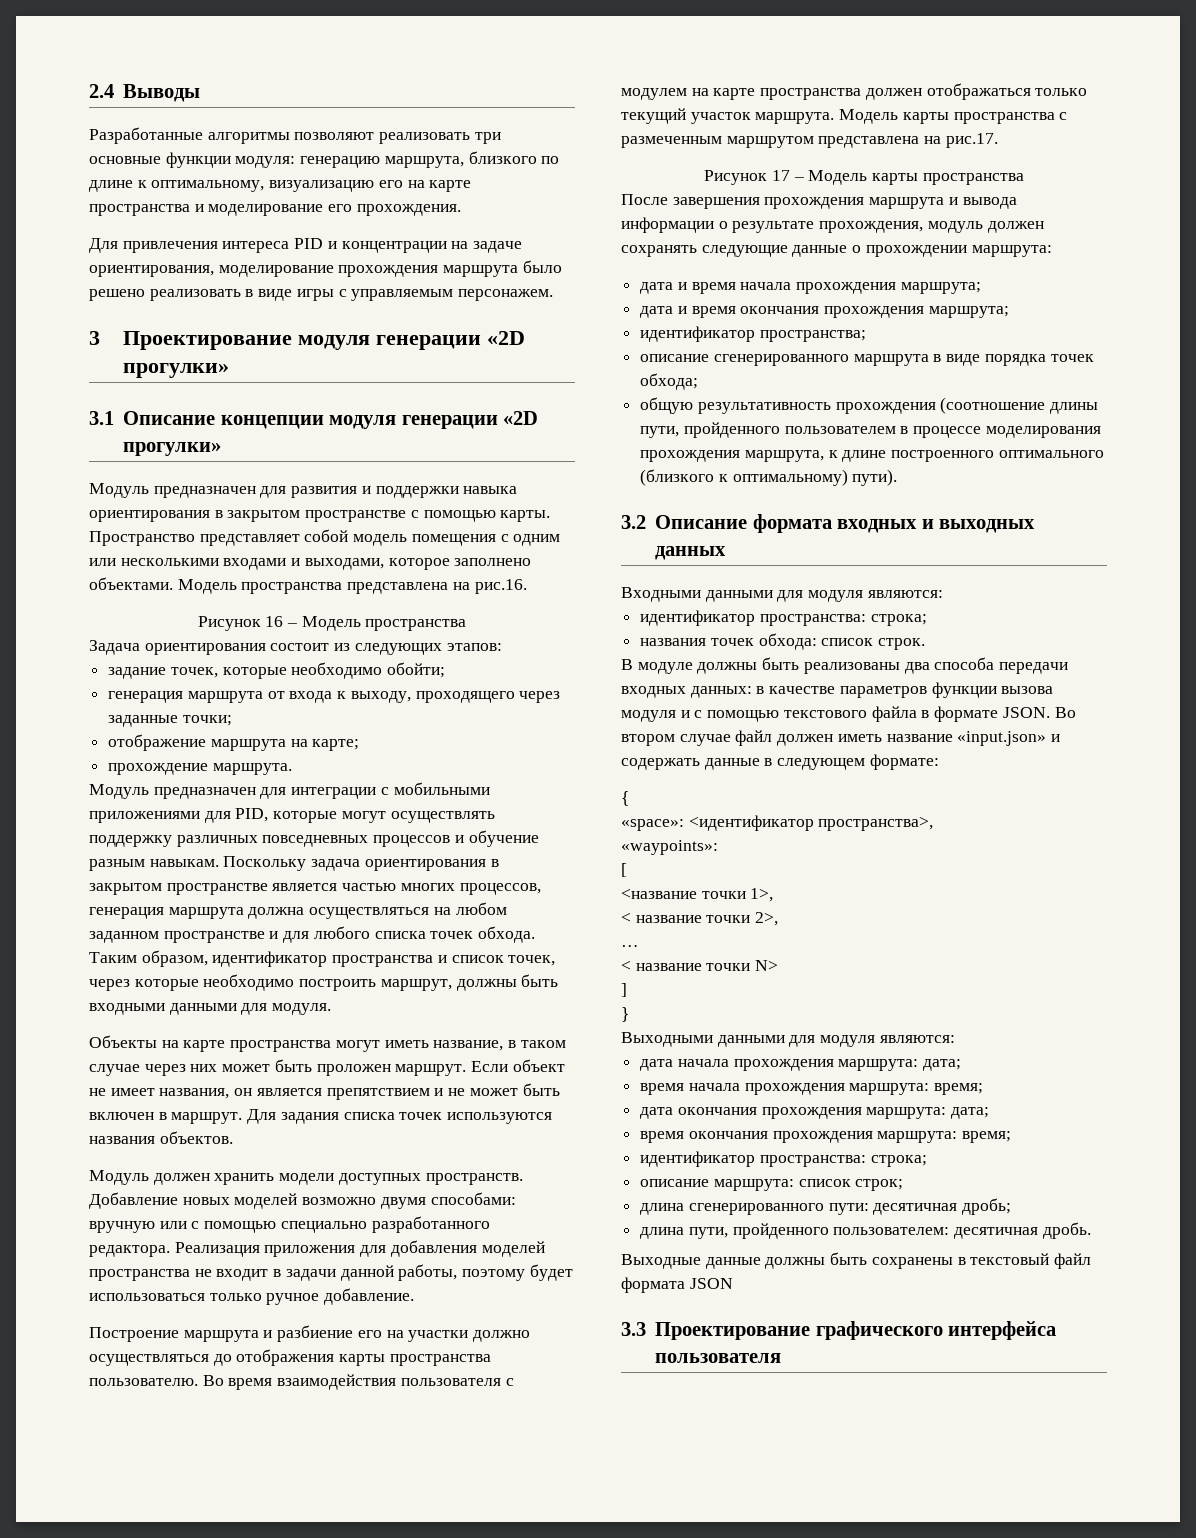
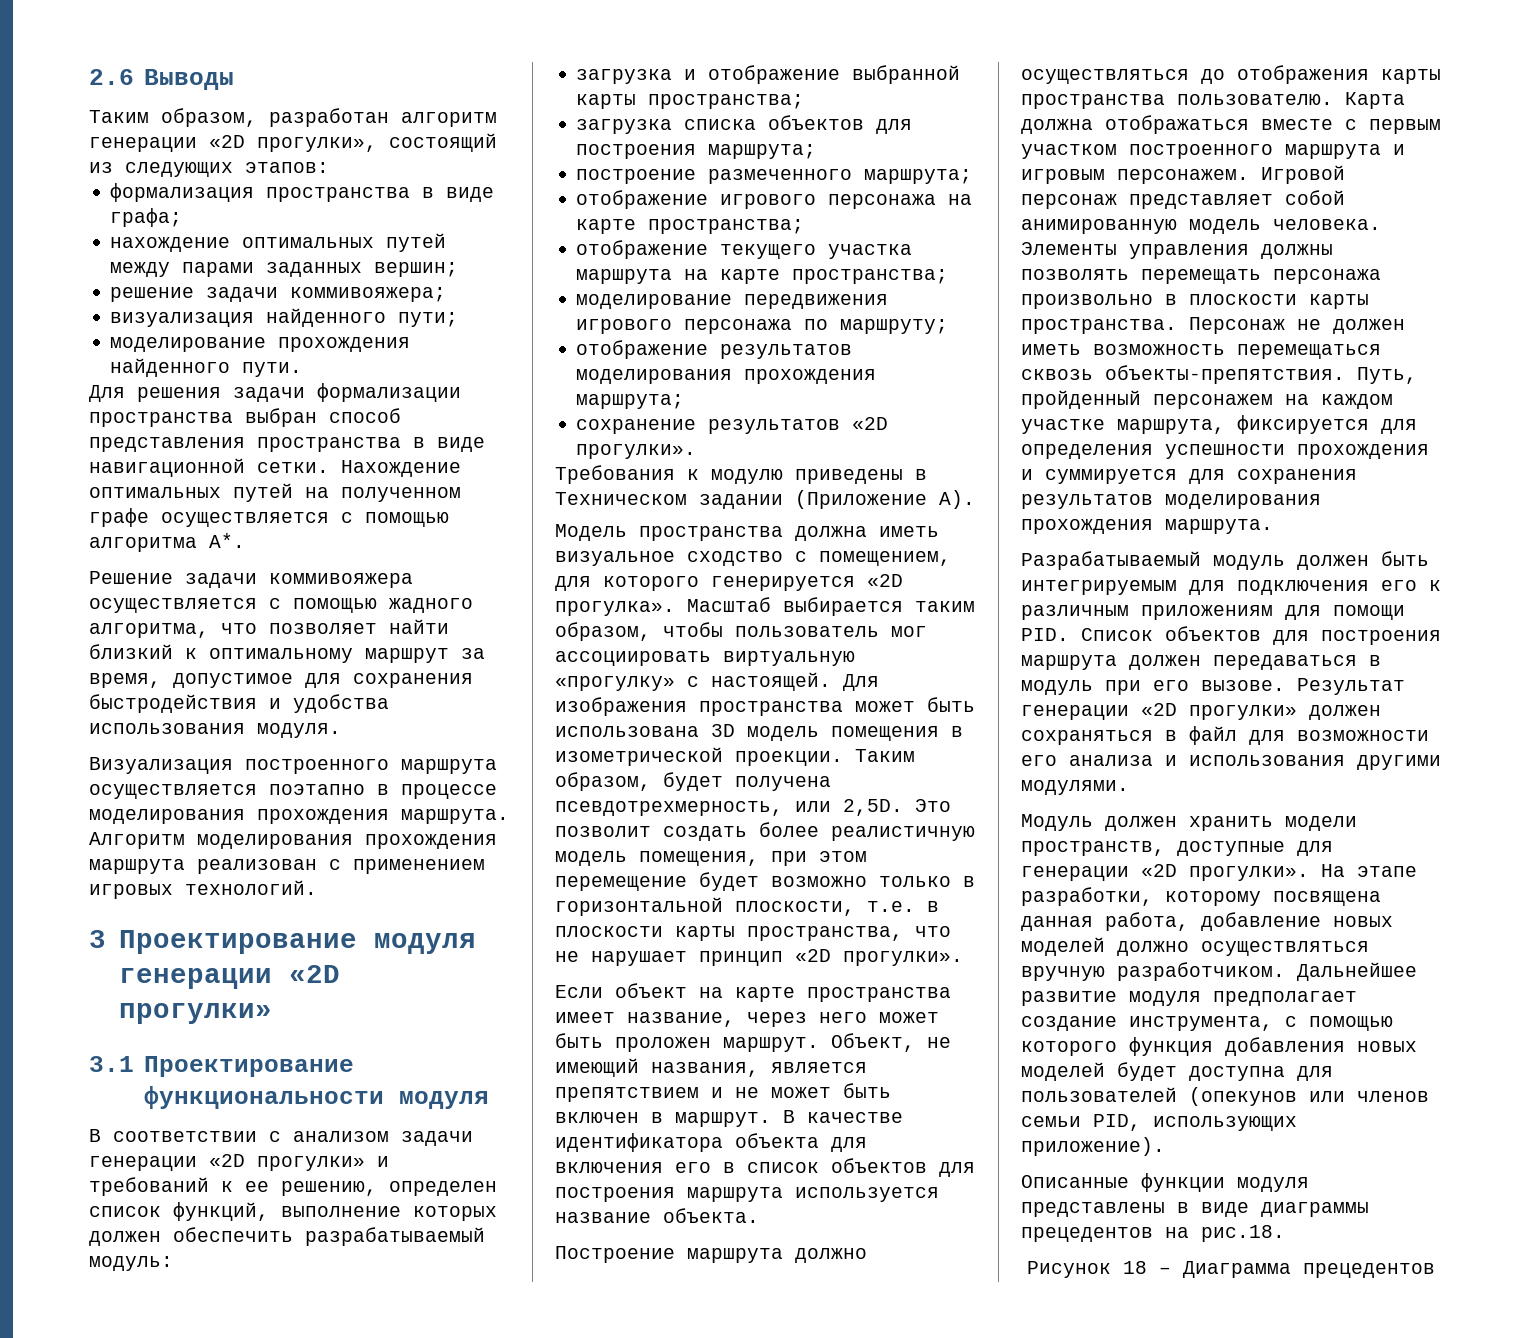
[89,84,114,98] 2.4 -> [89,69,134,85] 2.6
[89,127,501,144] [89,151,560,168] [89,180,472,192] [89,204,461,216] [89,238,523,253] [89,260,562,277] [89,289,554,301] Разработанные алгоритмы позволяют реализовать три основные функции модуля: генерацию маршрута, близкого по длине к оптимальному, визуализацию его на карте пространства и моделирование его прохождения. // Для привлечения интереса PID и концентрации на задаче ориентирования, моделирование прохождения маршрута было решено реализовать в виде игры с управляемым персонажем. -> [89,108,497,127] [89,133,497,152] [89,162,329,177] [110,183,495,202] [110,208,183,227] [110,233,447,252] [110,262,459,277] [110,287,447,302] [110,308,459,327] [110,337,411,352] [110,358,303,377] [89,383,461,402] [89,408,401,427] [89,437,485,452] [89,458,461,477] [89,483,461,502] [89,508,449,527] [89,533,245,552] [89,571,413,588] [89,598,473,613] [89,619,449,638] [89,644,485,663] [89,673,473,688] [89,694,389,713] [89,723,341,738] [89,757,497,774] [89,784,497,799] [89,809,509,824] [89,832,497,849] [89,859,485,874] [89,880,317,899] Таким образом, разработан алгоритм генерации «2D прогулки», состоящий из следующих этапов: // формализация пространства в виде графа; // нахождение оптимальных путей между парами заданных вершин; // решение задачи коммивояжера; // визуализация найденного пути; // моделирование прохождения найденного пути. // Для решения задачи формализации пространства выбран способ представления пространства в виде навигационной сетки. Нахождение оптимальных путей на полученном графе осуществляется с помощью алгоритма А*. // Решение задачи коммивояжера осуществляется с помощью жадного алгоритма, что позволяет найти близкий к оптимальному маршрут за время, допустимое для сохранения быстродействия и удобства использования модуля. // Визуализация построенного маршрута осуществляется поэтапно в процессе моделирования прохождения маршрута. Алгоритм моделирования прохождения маршрута реализован с применением игровых технологий.
[123,411,539,429] [123,442,222,456] [89,483,518,498] [89,510,551,522] [89,529,561,546] [89,558,532,570] [89,577,527,594] [197,616,467,631] [89,640,502,655] [108,662,446,679] [108,691,561,703] [108,715,232,727] [108,734,360,751] [108,763,292,775] [89,782,490,799] [89,808,495,823] [89,830,539,847] [89,856,499,871] [89,883,541,895] [89,902,507,919] [89,926,536,943] [89,950,556,967] [89,974,559,991] [89,1003,332,1015] [89,1035,566,1052] [89,1059,565,1076] [89,1088,253,1099] Описание концепции модуля генерации «2D прогулки» // Модуль предназначен для развития и поддержки навыка ориентирования в закрытом пространстве с помощью карты. Пространство представляет собой модель помещения с одним или несколькими входами и выходами, которое заполнено объектами. Модель пространства представлена на рис.16. // Рисунок 16 – Модель пространства // Задача ориентирования состоит из следующих этапов: // задание точек, которые необходимо обойти; // генерация маршрута от входа к выходу, проходящего через заданные точки; // отображение маршрута на карте; // прохождение маршрута. // Модуль предназначен для интеграции с мобильными приложениями для PID, которые могут осуществлять поддержку различных повседневных процессов и обучение разным навыкам. Поскольку задача ориентирования в закрытом пространстве является частью многих процессов, генерация маршрута должна осуществляться на любом заданном пространстве и для любого списка точек обхода. Таким образом, идентификатор пространства и список точек, через которые необходимо построить маршрут, должны быть входными данными для модуля. // Объекты на карте пространства могут иметь название, в таком случае через них может быть проложен маршрут. Если объект не имеет названия, он -> [143,1056,354,1077] [143,1086,489,1109] [89,1129,473,1146] [89,1154,389,1171] [89,1177,497,1196] [89,1202,497,1221] [89,1227,485,1246] [89,1256,173,1271] [576,65,961,84] [576,94,805,109] [576,115,913,134] [576,144,817,159] [576,169,973,184] [576,190,973,209] [576,219,805,234] [576,240,913,259] [576,269,949,284] [576,294,889,309] [576,319,949,334] [576,340,853,359] [576,369,877,384] [576,394,685,409] [576,417,889,434] [576,444,697,459] [555,465,927,484] [555,490,975,509] [555,524,939,541] [555,551,951,566] [555,574,903,591] [555,597,975,616] [555,622,927,641] [555,651,855,666] [555,672,879,691] [555,697,975,716] [555,724,963,741] [555,747,915,766] [555,772,831,791] [555,799,951,816] [555,822,975,841] [555,851,867,866] [555,872,975,891] [555,897,939,916] [555,926,951,941] [555,949,963,966] [555,983,951,1002] [555,1012,939,1027] [555,1033,951,1052] [555,1058,759,1077] Проектирование функциональности модуля // В соответствии с анализом задачи генерации «2D прогулки» и требований к ее решению, определен список функций, выполнение которых должен обеспечить разрабатываемый модуль: // загрузка и отображение выбранной карты пространства; // загрузка списка объектов для построения маршрута; // построение размеченного маршрута; // отображение игрового персонажа на карте пространства; // отображение текущего участка маршрута на карте пространства; // моделирование передвижения игрового персонажа по маршруту; // отображение результатов моделирования прохождения маршрута; // сохранение результатов «2D прогулки». // Требования к модулю приведены в Техническом задании (Приложение А). // Модель пространства должна иметь визуальное сходство с помещением, для которого генерируется «2D прогулка». Масштаб выбирается таким образом, чтобы пользователь мог ассоциировать виртуальную «прогулку» с настоящей. Для изображения пространства может быть использована 3D модель помещения в изометрической проекции. Таким образом, будет получена псевдотрехмерность, или 2,5D. Это позволит создать более реалистичную модель помещения, при этом перемещение будет возможно только в горизонтальной плоскости, т.е. в плоскости карты пространства, что не нарушает принцип «2D прогулки». // Если объект на карте пространства имеет название, через него может быть проложен маршрут. Объект, не имеющий названия,
[247,1109,553,1124] [89,1131,233,1144] [89,1170,523,1185] [89,1192,516,1209] [89,1216,490,1233] [89,1240,545,1257] [89,1264,573,1281] [89,1288,415,1305] [89,1325,469,1342] Для задания списка точек используются названия объектов. // Модуль должен хранить модели доступных пространств. Добавление новых моделей возможно двумя способами: вручную или с помощью специально разработанного редактора. Реализация приложения для добавления моделей пространства не входит в задачи данной работы, поэтому будет использоваться только ручное добавление. // Построение маршрута и разбиение его на участки -> [783,1110,903,1123] [555,1133,867,1152] [555,1158,975,1177] [555,1187,939,1202] [555,1208,759,1223] [555,1246,783,1263] В качестве идентификатора объекта для включения его в список объектов для построения маршрута используется название объекта. // Построение маршрута
[202,1374,514,1390] [621,83,1088,100] [621,108,1068,124] [621,133,998,148] [704,170,1024,185] [621,194,1017,209] [621,217,1044,233] [621,245,1052,257] [640,282,981,294] [640,306,1009,318] [640,326,866,342] [640,354,1094,366] [640,373,699,390] [640,397,1099,414] [640,422,1101,438] [640,450,1104,462] [640,469,898,486] [621,514,1036,533] [655,546,727,560] [621,587,943,602] [640,610,927,626] [640,633,926,650] [621,657,1069,674] [621,682,1054,698] [621,706,1076,722] [621,730,1061,746] [621,754,939,770] [621,791,629,806] [621,815,934,831] [621,840,718,855] [621,863,627,877] [621,888,774,902] [621,912,779,926] [621,945,639,947] [621,960,779,971] [621,983,627,997] [621,1007,629,1022] [621,1032,955,1047] [640,1059,962,1071] [640,1083,984,1095] [640,1107,990,1119] [640,1131,1012,1143] [640,1151,927,1167] [640,1179,904,1191] [640,1198,1012,1215] [640,1222,1091,1239] [621,1252,1092,1269] [621,1277,733,1293] [621,1321,1057,1340] [655,1353,782,1363] Во время взаимодействия пользователя с модулем на карте пространства должен отображаться только текущий участок маршрута. Модель карты пространства с размеченным маршрутом представлена на рис.17. // Рисунок 17 – Модель карты пространства // После завершения прохождения маршрута и вывода информации о результате прохождения, модуль должен сохранять следующие данные о прохождении маршрута: // дата и время начала прохождения маршрута; // дата и время окончания прохождения маршрута; // идентификатор пространства; // описание сгенерированного маршрута в виде порядка точек обхода; // общую результативность прохождения (соотношение длины пути, пройденного пользователем в процессе моделирования прохождения маршрута, к длине построенного оптимального (близкого к оптимальному) пути). // 3.2 Описание формата входных и выходных данных // Входными данными для модуля являются: // идентификатор пространства: строка; // названия точек обхода: список строк. // В модуле должны быть реализованы два способа передачи входных данных: в качестве параметров функции вызова модуля и с помощью текстового файла в формате JSON. Во втором случае файл должен иметь название «input.json» и содержать данные в следующем формате: // { // «space»: <идентификатор пространства>, // «waypoints»: // [ // <название точки 1>, // < название точки 2>, // … // < название точки N> // ] // } // Выходными данными для модуля являются: // дата начала прохождения маршрута: дата; // время начала прохождения маршрута: время; // дата окончания прохождения маршрута: дата; // время окончания прохождения маршрута: время; // идентификатор пространства: строка; // описание маршрута: список строк; // длина сгенерированного пути: десятичная дробь; // длина пути, пройденного пользователем: десятичная дробь. // Выходные данные должны быть сохранены в текстовый файл формата JSON // 3.3 Проектирование графического интерфейса пользователя -> [1345,92,1405,109] [1021,115,1441,134] [1021,144,1405,159] [1021,165,1345,184] [1021,190,1345,209] [1021,219,1381,234] [1021,242,1333,259] [1021,269,1381,284] [1021,294,1369,309] [1021,317,1405,334] [1021,344,1381,359] [1021,365,1417,384] [1021,390,1393,409] [1021,415,1417,434] [1021,444,1429,459] [1021,469,1357,484] [1021,494,1321,509] [1021,519,1273,534] [1021,551,1429,570] [1021,580,1441,595] [1021,605,1405,620] [1021,626,1441,645] [1021,655,1381,670] [1021,678,1405,695] [1021,703,1381,720] [1021,726,1429,745] [1021,755,1441,770] [1021,780,1129,795] [1021,814,1357,831] [1021,841,1333,856] [1021,864,1417,881] [1021,887,1381,906] [1021,912,1393,931] [1021,937,1369,956] [1021,962,1417,981] [1021,991,1357,1006] [1021,1016,1393,1031] [1021,1037,1417,1056] [1021,1062,1333,1081] [1021,1087,1429,1106] [1021,1114,1297,1131] [1021,1137,1165,1156] [1021,1173,1309,1192] [1021,1202,1369,1217] [1021,1225,1285,1242] [1027,1261,1435,1278] Карта должна отображаться вместе с первым участком построенного маршрута и игровым персонажем. Игровой персонаж представляет собой анимированную модель человека. Элементы управления должны позволять перемещать персонажа произвольно в плоскости карты пространства. Персонаж не должен иметь возможность перемещаться сквозь объекты-препятствия. Путь, пройденный персонажем на каждом участке маршрута, фиксируется для определения успешности прохождения и суммируется для сохранения результатов моделирования прохождения маршрута. // Разрабатываемый модуль должен быть интегрируемым для подключения его к различным приложениям для помощи PID. Список объектов для построения маршрута должен передаваться в модуль при его вызове. Результат генерации «2D прогулки» должен сохраняться в файл для возможности его анализа и использования другими модулями. // Модуль должен хранить модели пространств, доступные для генерации «2D прогулки». На этапе разработки, которому посвящена данная работа, добавление новых моделей должно осуществляться вручную разработчиком. Дальнейшее развитие модуля предполагает создание инструмента, с помощью которого функция добавления новых моделей будет доступна для пользователей (опекунов или членов семьи PID, использующих приложение). // Описанные функции модуля представлены в виде диаграммы прецедентов на рис.18. // Рисунок 18 – Диаграмма прецедентов

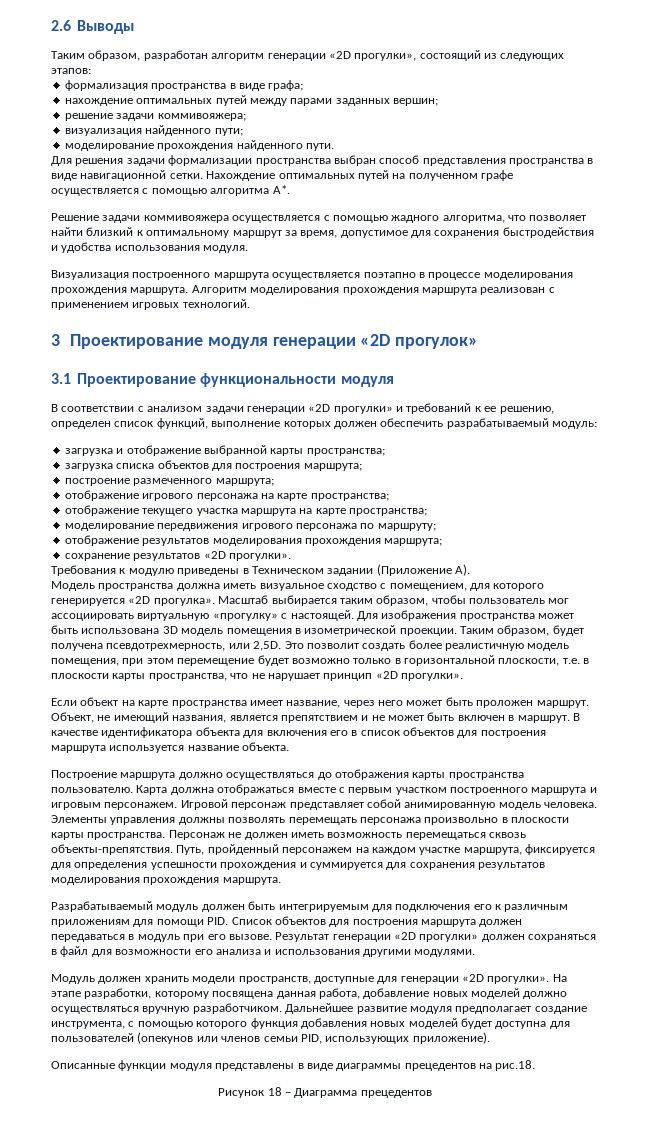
[119,1003,273,1024] прогулки» -> [395,337,479,349] прогулок»

